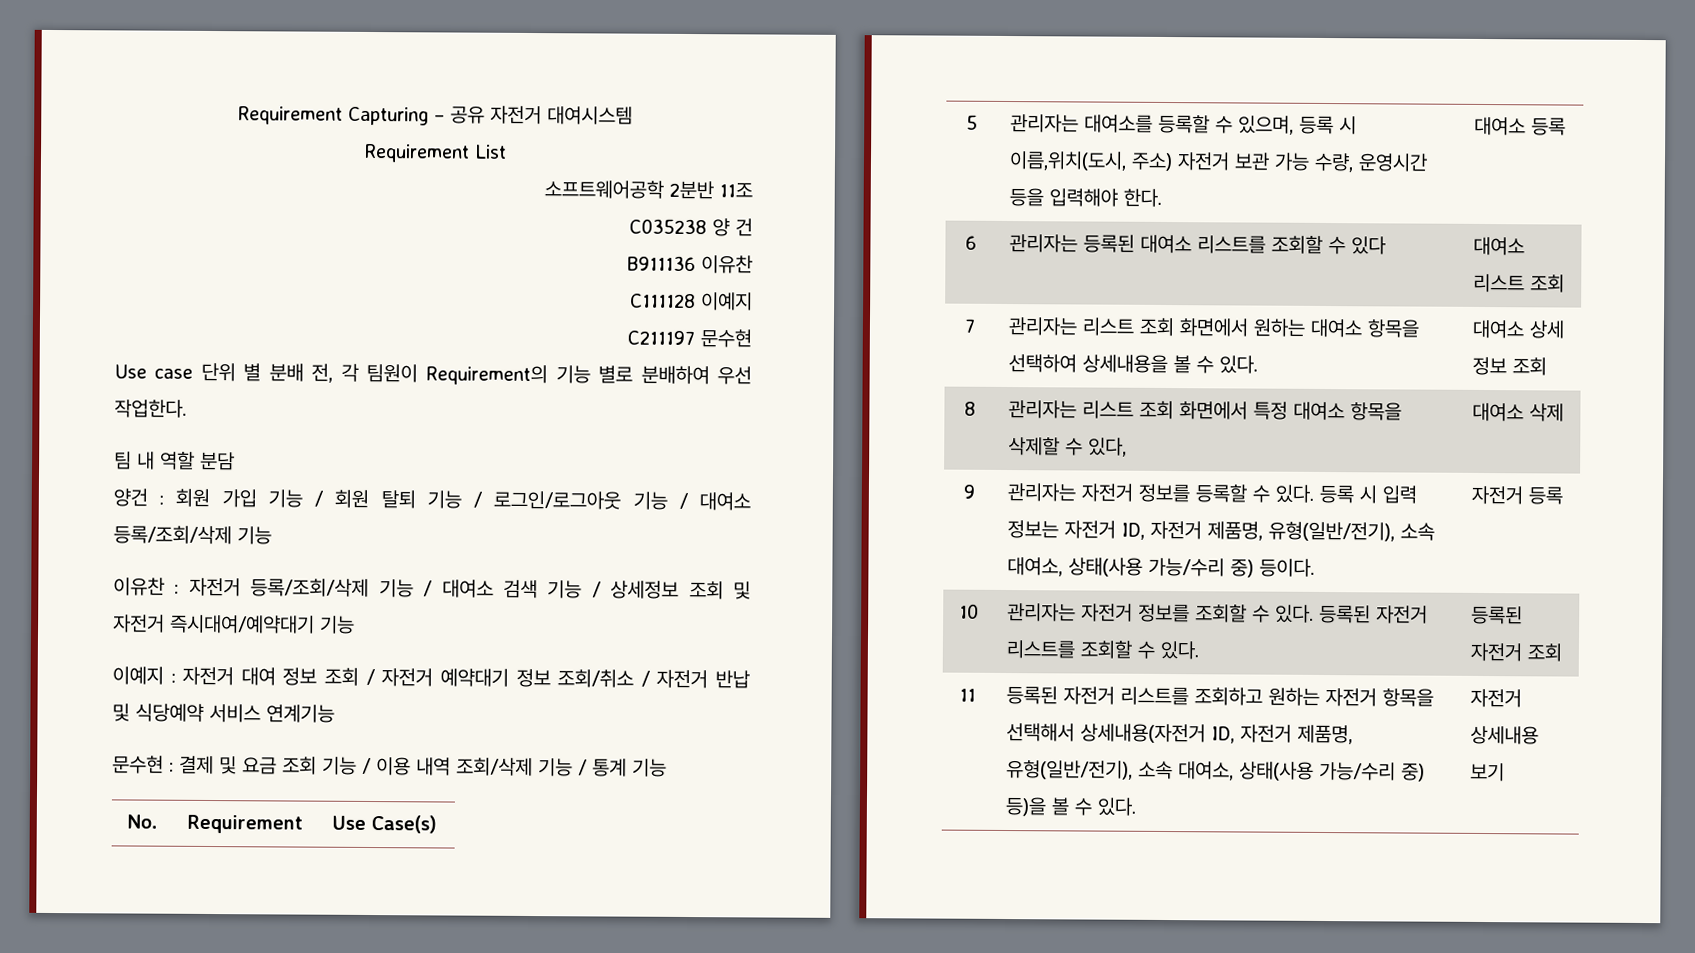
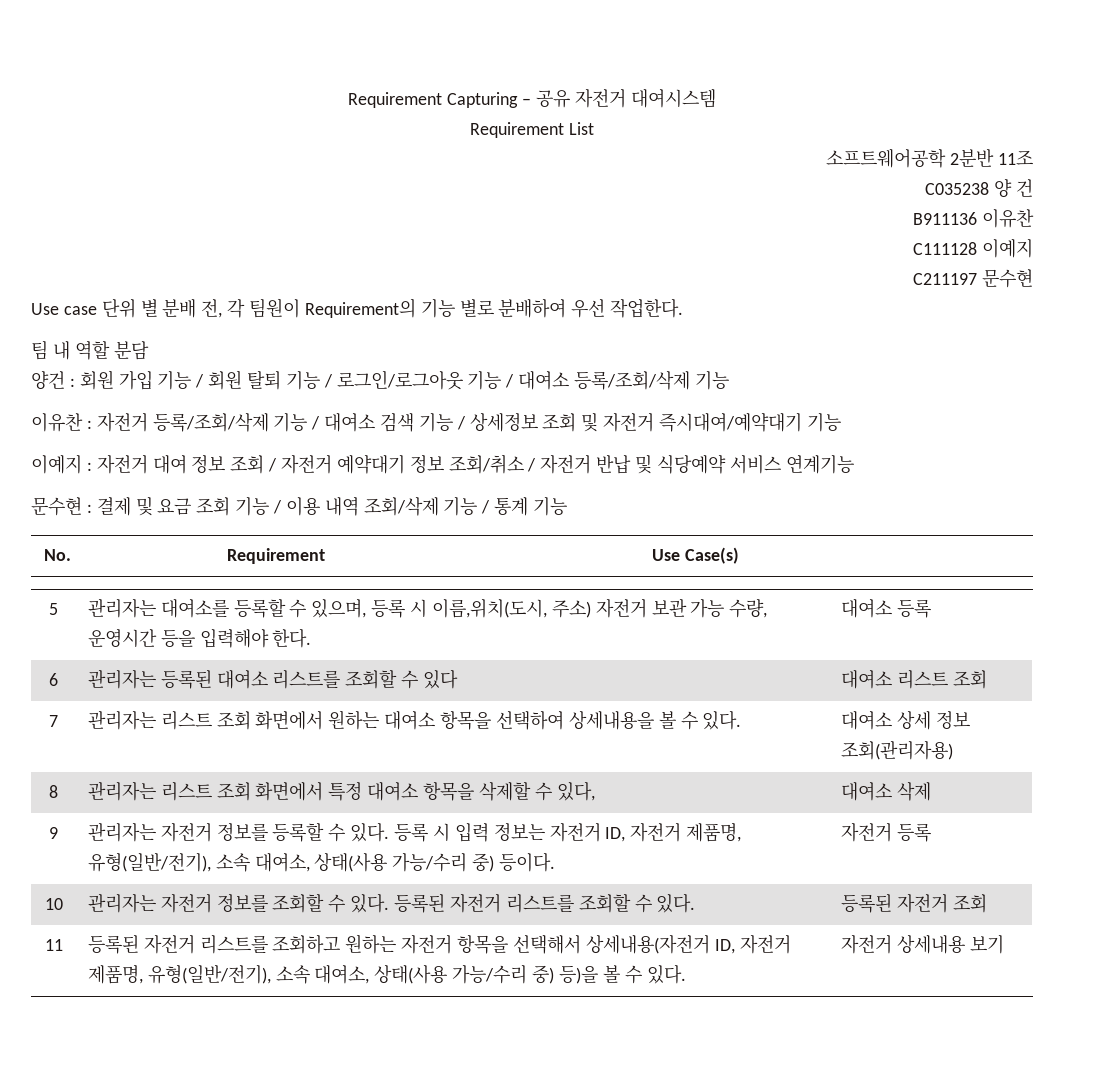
[1511,357,1547,376] 조회 -> [840,740,953,760] 조회(관리자용)

